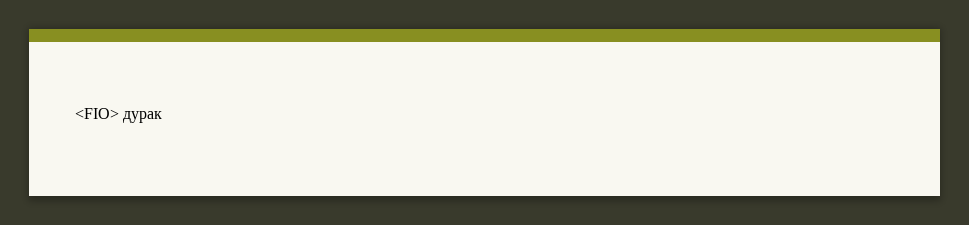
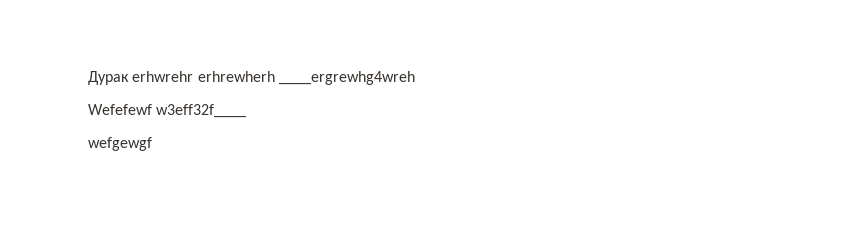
[75,108,163,123] <FIO> дурак -> [88,71,415,85] [88,104,247,118] [88,137,152,151] Дурак erhwrehr erhrewherh ____ergrewhg4wreh // Wefefewf w3eff32f____ // wefgewgf

